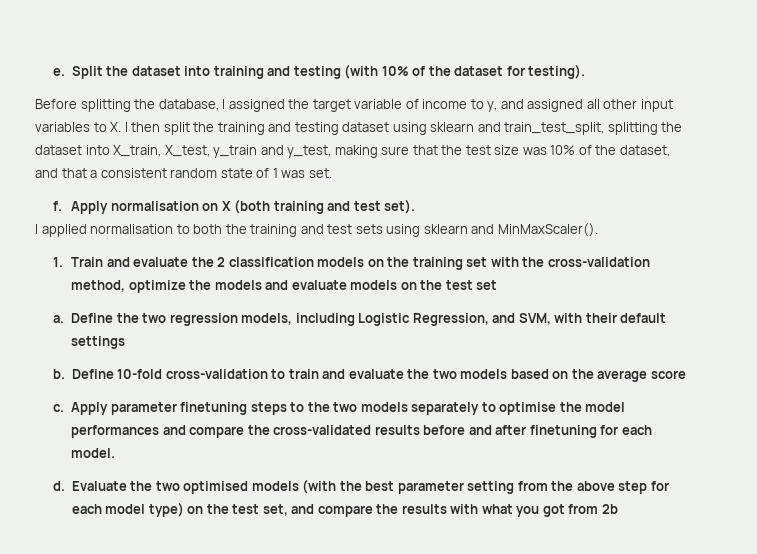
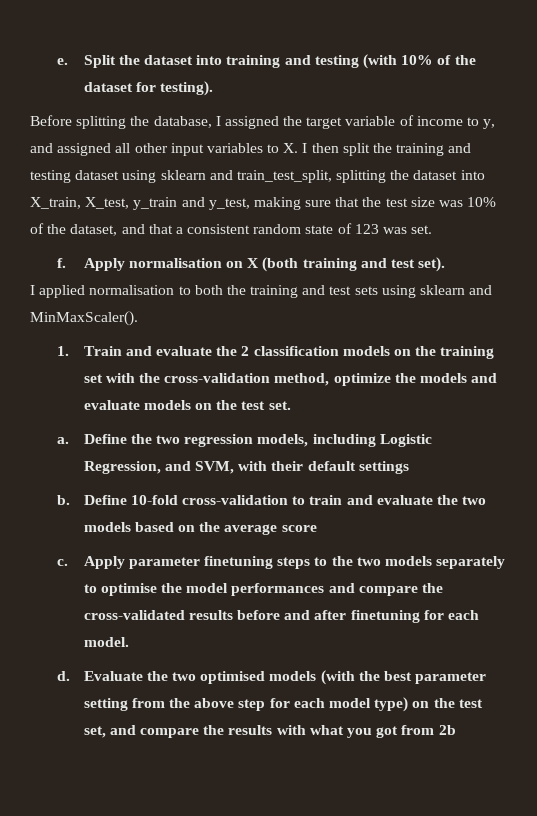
[272,168,278,178] 1 -> [354,224,379,234] 123
[476,280,498,290] set -> [268,401,291,410] set.

